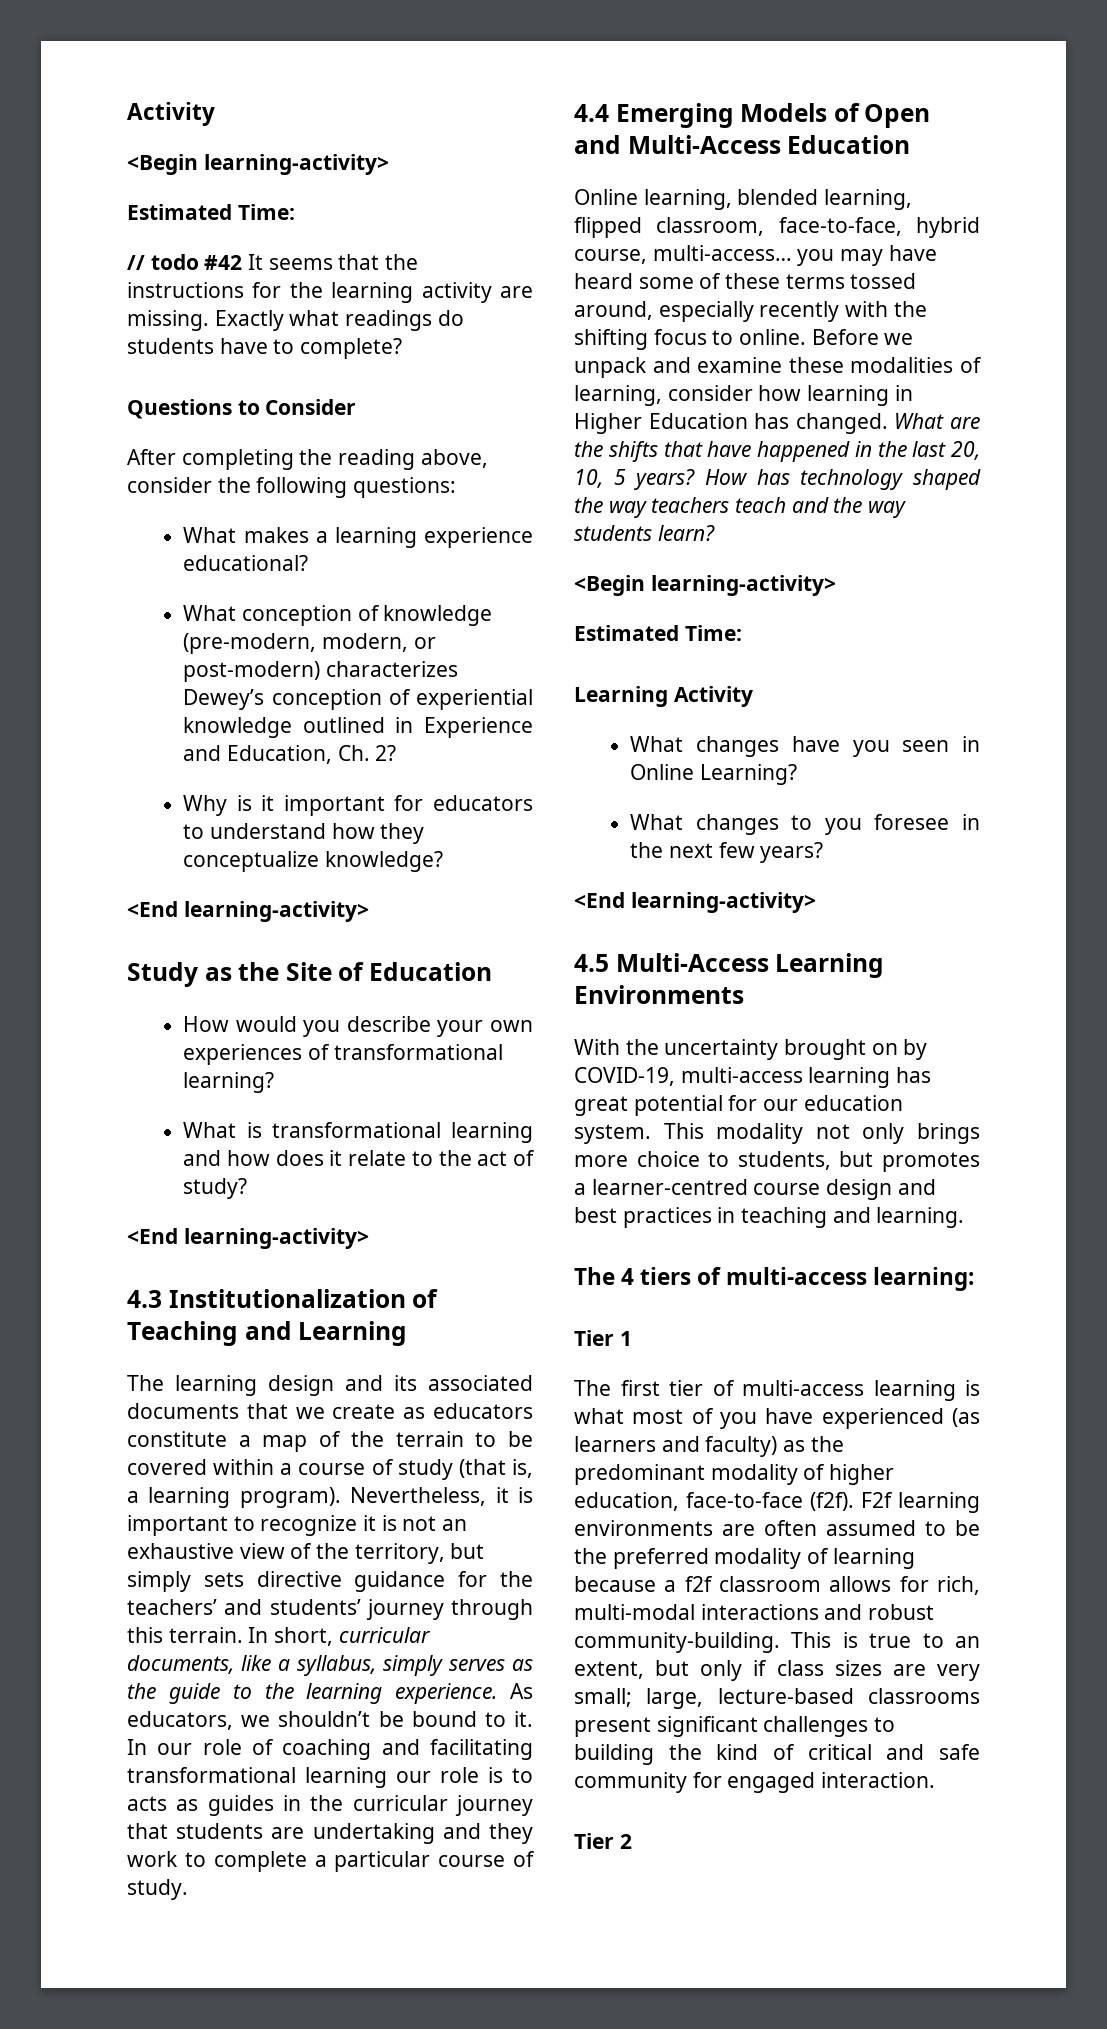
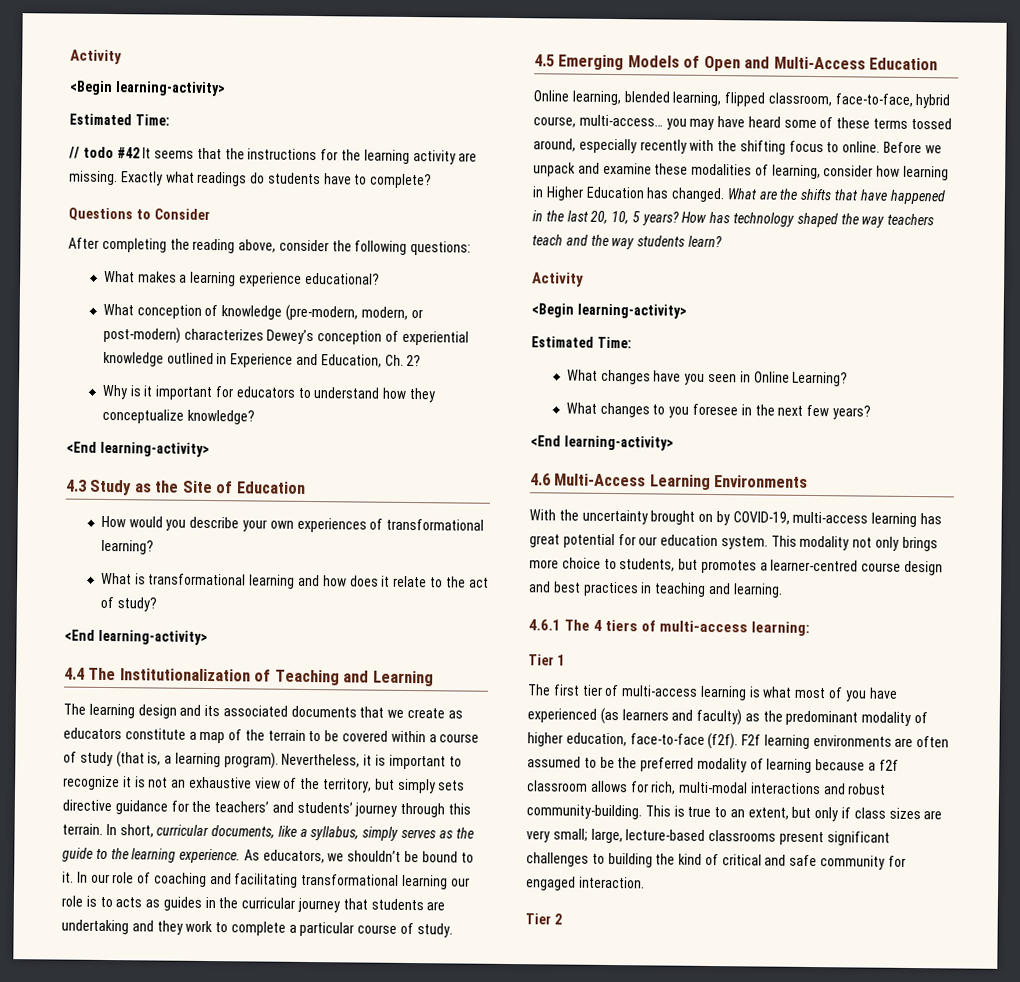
(369, 911) none -> [65,479,87,492] 4.3
[127,1290,162,1308] 4.3 -> [64,667,117,681] 4.4 The
[574,104,609,122] 4.4 -> [534,54,555,67] 4.5
[574,575,836,596] [574,625,742,641] [574,686,753,707] // <Begin learning-activity> // Estimated Time: // Learning Activity -> [532,272,584,287] [531,303,687,319] [531,336,632,349] // Activity // <Begin learning-activity> // Estimated Time:
[574,954,609,972] 4.5 -> [530,473,551,486] 4.6
(965, 1217) none -> [528,619,561,631] 4.6.1

